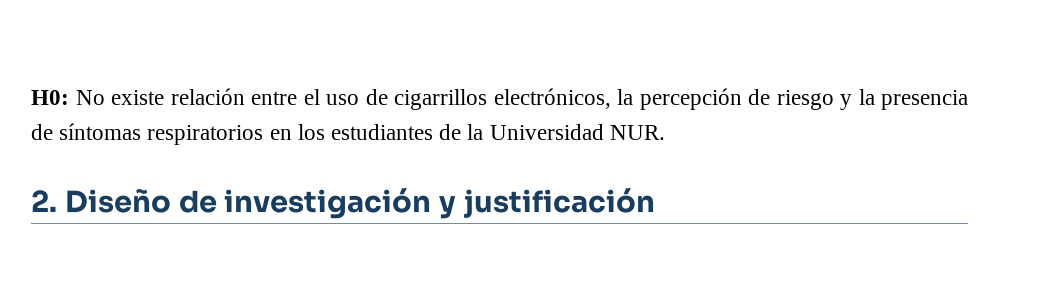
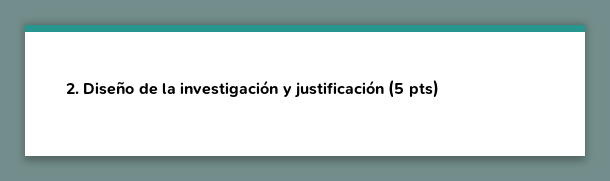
[31,88,968,110] [31,123,665,145] H0: No existe relación entre el uso de cigarrillos electrónicos, la percepción de riesgo y la presencia de síntomas respiratorios en los estudiantes de la Universidad NUR. // -> (66, 88) none
(217, 201) none -> [161,83,176,94] la
(656, 203) none -> [388,80,439,98] (5 pts)

